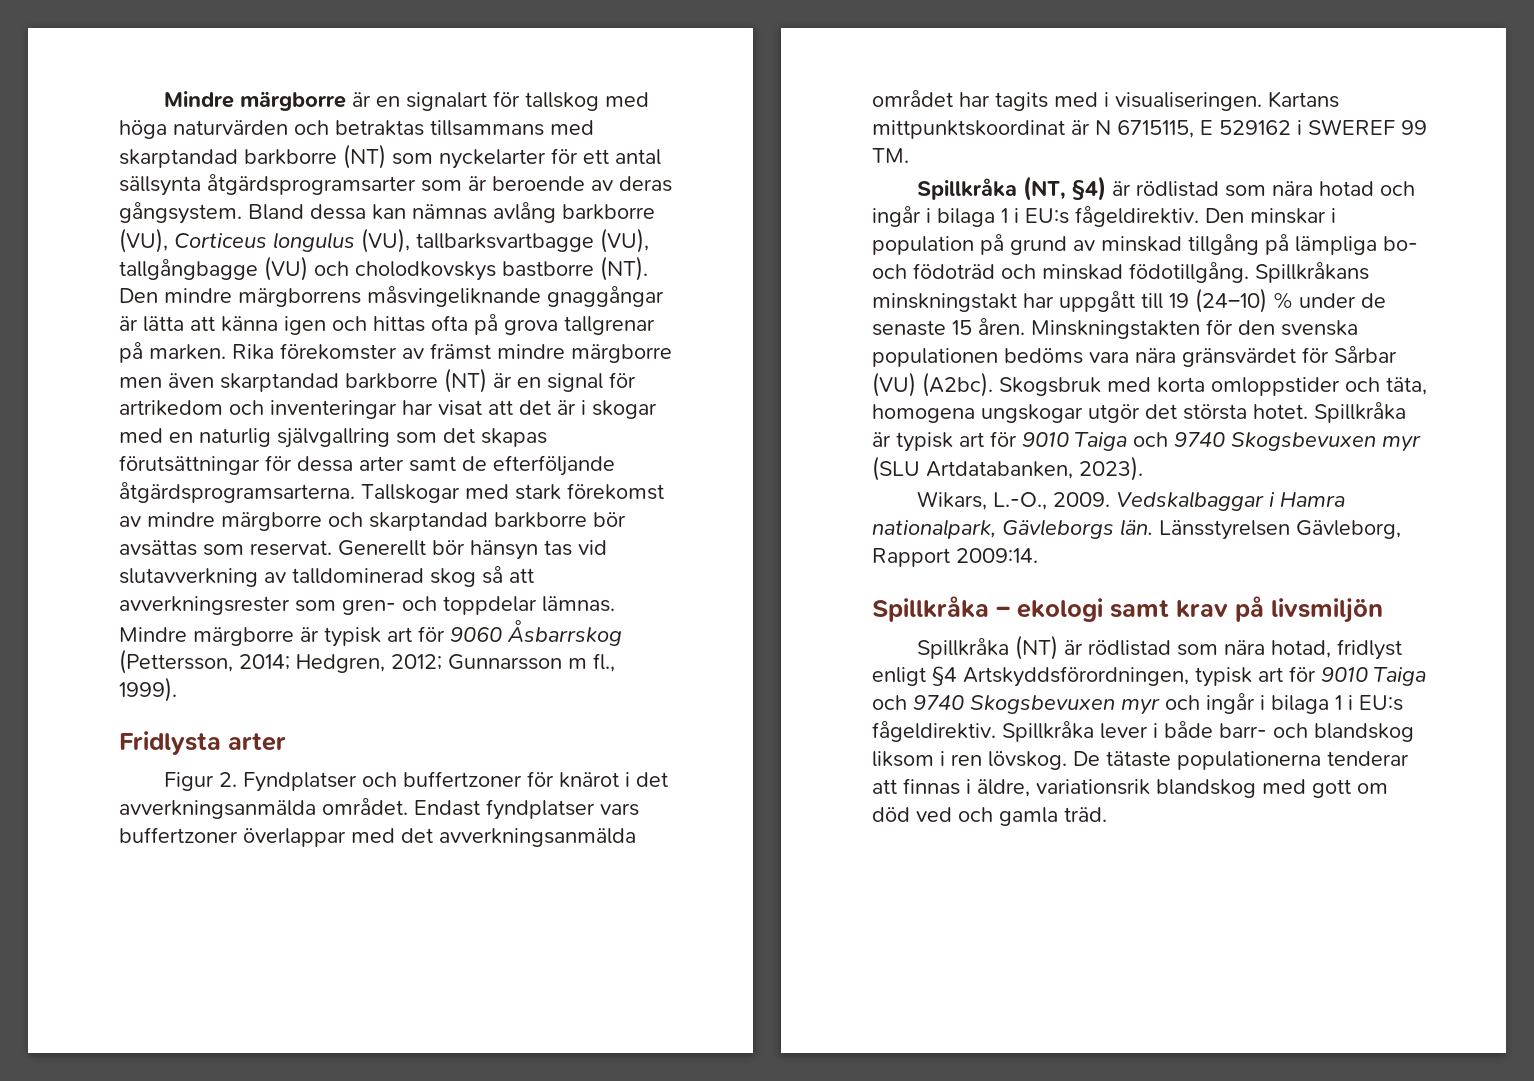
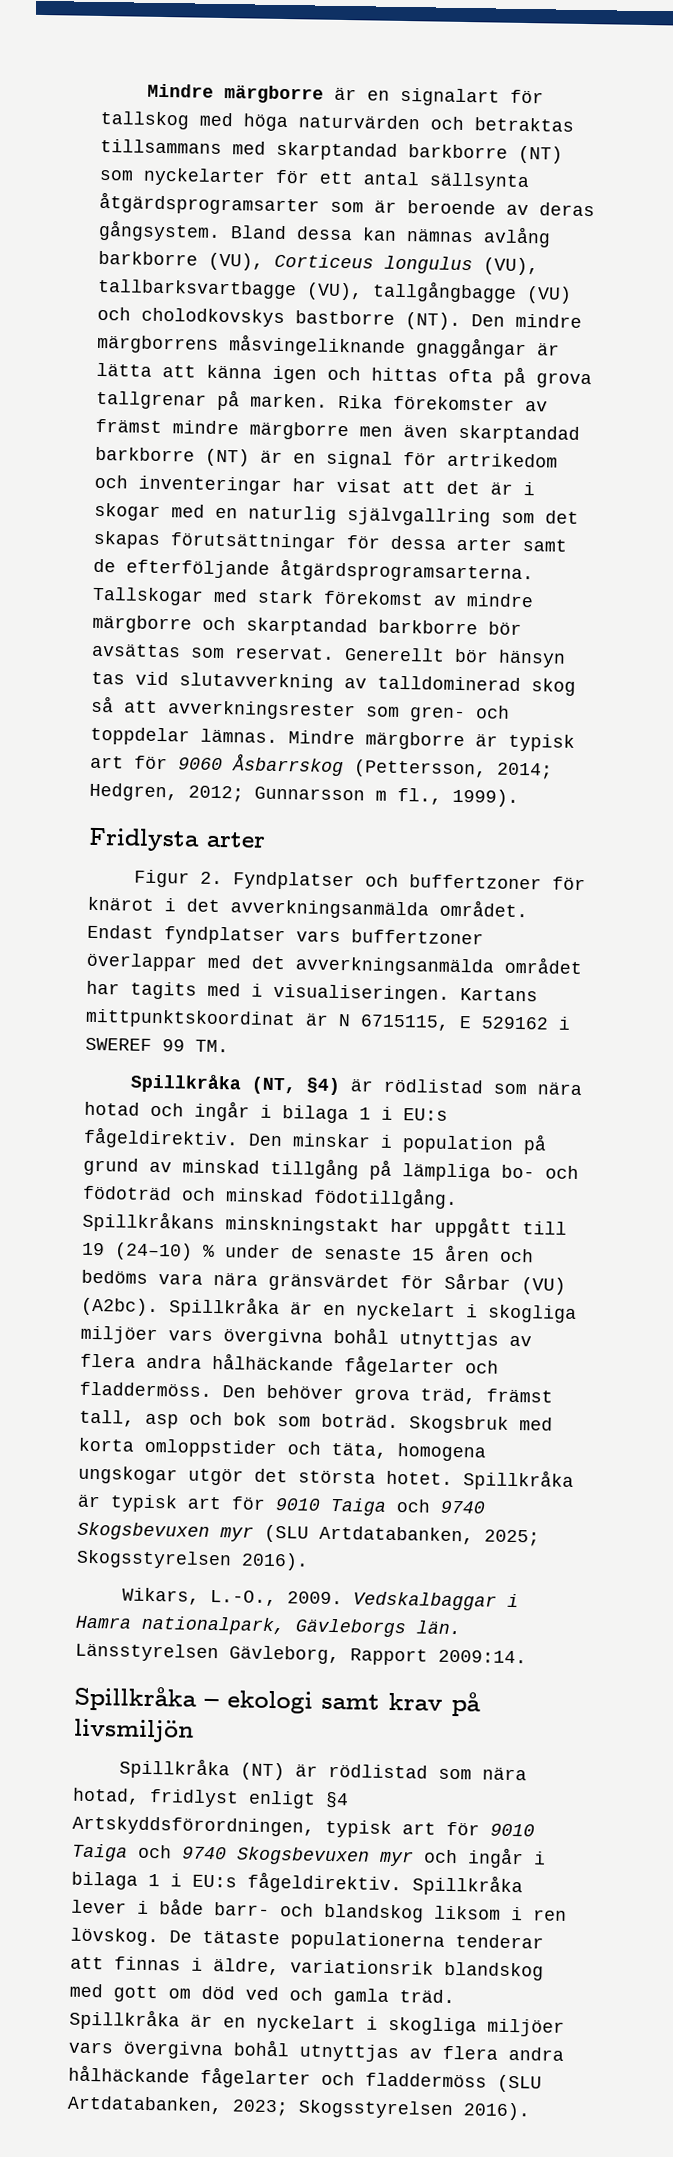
[978,318,1358,339] [872,348,998,367] åren. Minskningstakten för den svenska populationen -> [444,1244,534,1263] åren och
(993, 384) none -> [169,1296,577,1324] [80,1325,532,1350] [80,1352,499,1377] [79,1381,553,1405] [79,1409,399,1429] Spillkråka är en nyckelart i skogliga miljöer vars övergivna bohål utnyttjas av flera andra hålhäckande fågelarter och fladdermöss. Den behöver grova träd, främst tall, asp och bok som boträd.
[1079,456,1143,481] 2023). -> [484,1529,540,1547] [76,1549,309,1571] 2025; Skogsstyrelsen 2016).
(1107, 814) none -> [69,2008,565,2037] [68,2039,564,2063] [68,2064,542,2093] [67,2095,531,2121] Spillkråka är en nyckelart i skogliga miljöer vars övergivna bohål utnyttjas av flera andra hålhäckande fågelarter och fladdermöss (SLU Artdatabanken, 2023; Skogsstyrelsen 2016).

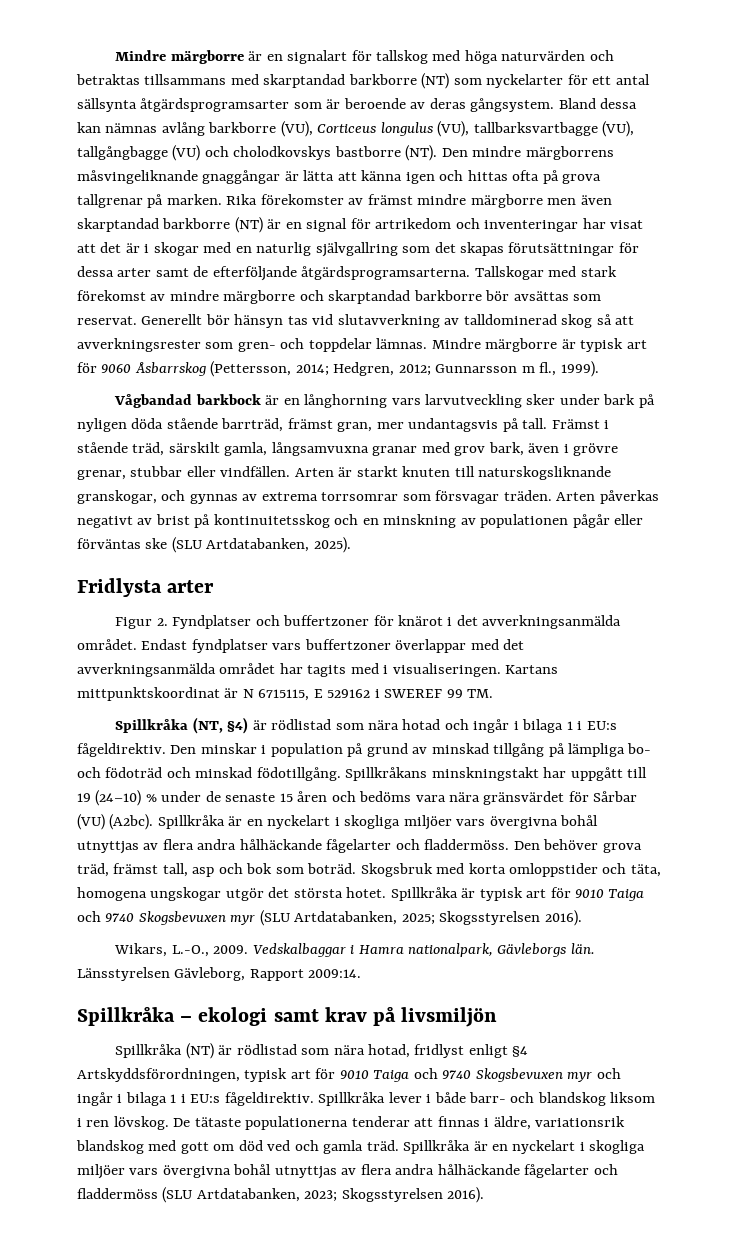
(519, 797) none -> [114,394,655,408] [77,418,610,432] [77,442,619,456] [77,466,612,480] [77,490,659,504] [77,514,644,528] [77,537,351,553] // Vågbandad barkbock är en långhorning vars larvutveckling sker under bark på nyligen döda stående barrträd, främst gran, mer undantagsvis på tall. Främst i stående träd, särskilt gamla, långsamvuxna granar med grov bark, även i grövre grenar, stubbar eller vindfällen. Arten är starkt knuten till naturskogsliknande granskogar, och gynnas av extrema torrsomrar som försvagar träden. Arten påverkas negativt av brist på kontinuitetsskog och en minskning av populationen pågår eller förväntas ske (SLU Artdatabanken, 2025).

